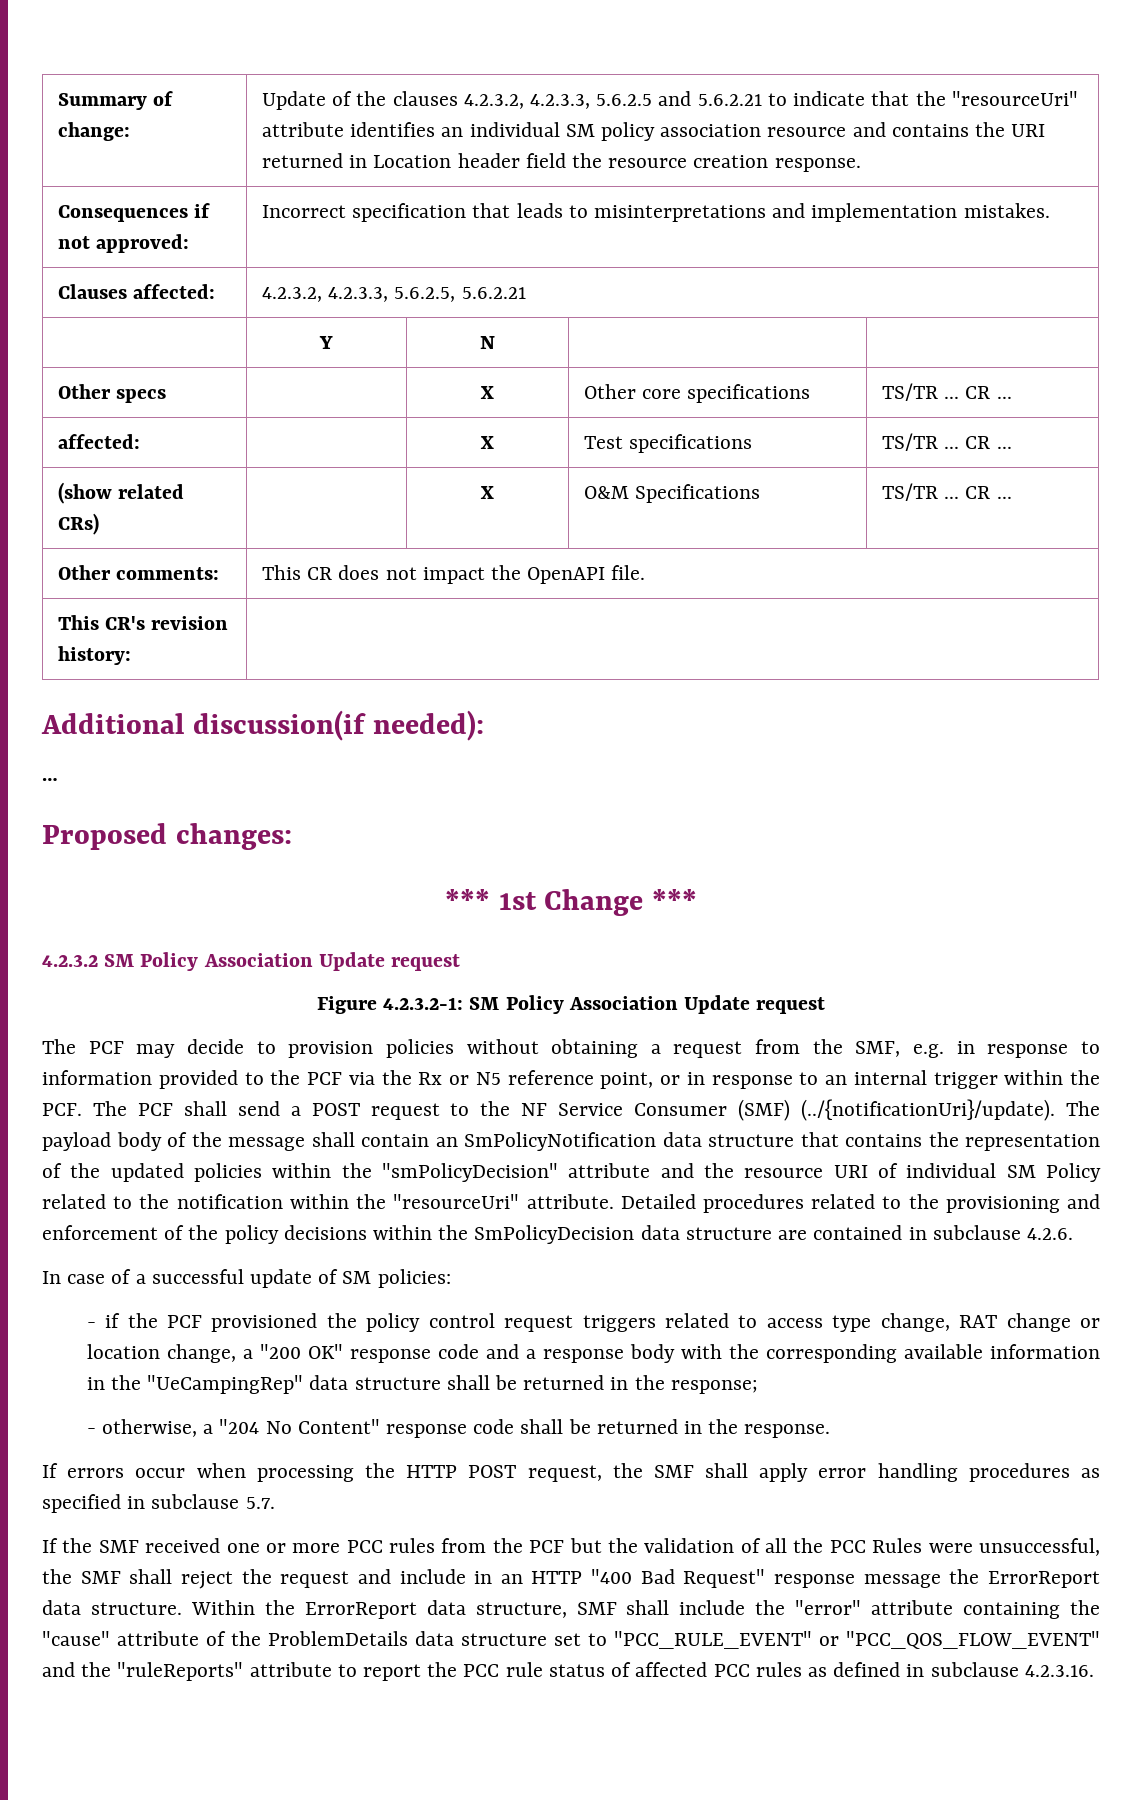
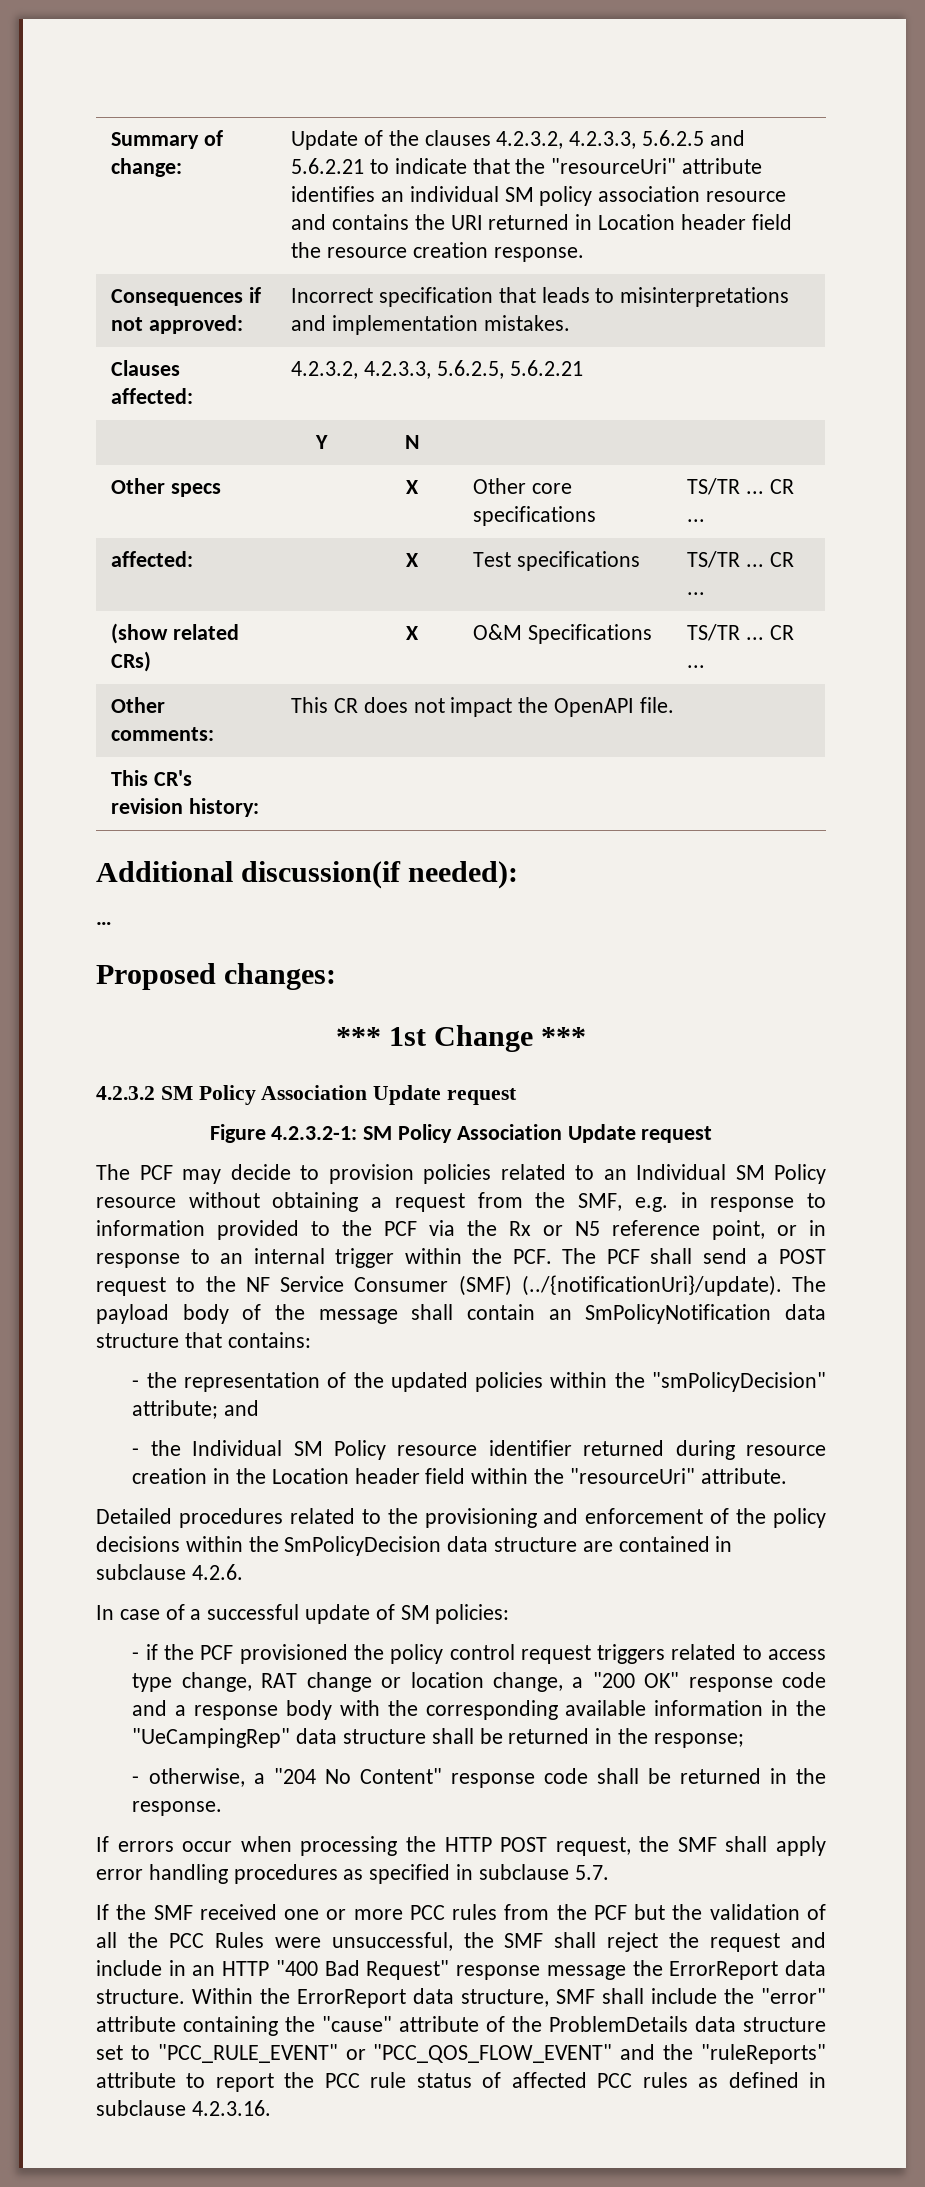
(454, 1048) none -> [500,1164,826,1184] [96,1197,176,1208] related to an Individual SM Policy resource
[845,1134,922,1147] contains -> [227,1332,311,1348] [132,1380,140,1388] contains: // -
[568,1163,1102,1182] [42,1194,283,1209] attribute and the resource URI of individual SM Policy related to the notification -> [132,1400,260,1419] [132,1440,826,1460] [132,1468,466,1484] attribute; and // - the Individual SM Policy resource identifier returned during resource creation in the Location header field
(614, 1201) none -> (787, 1476) //

